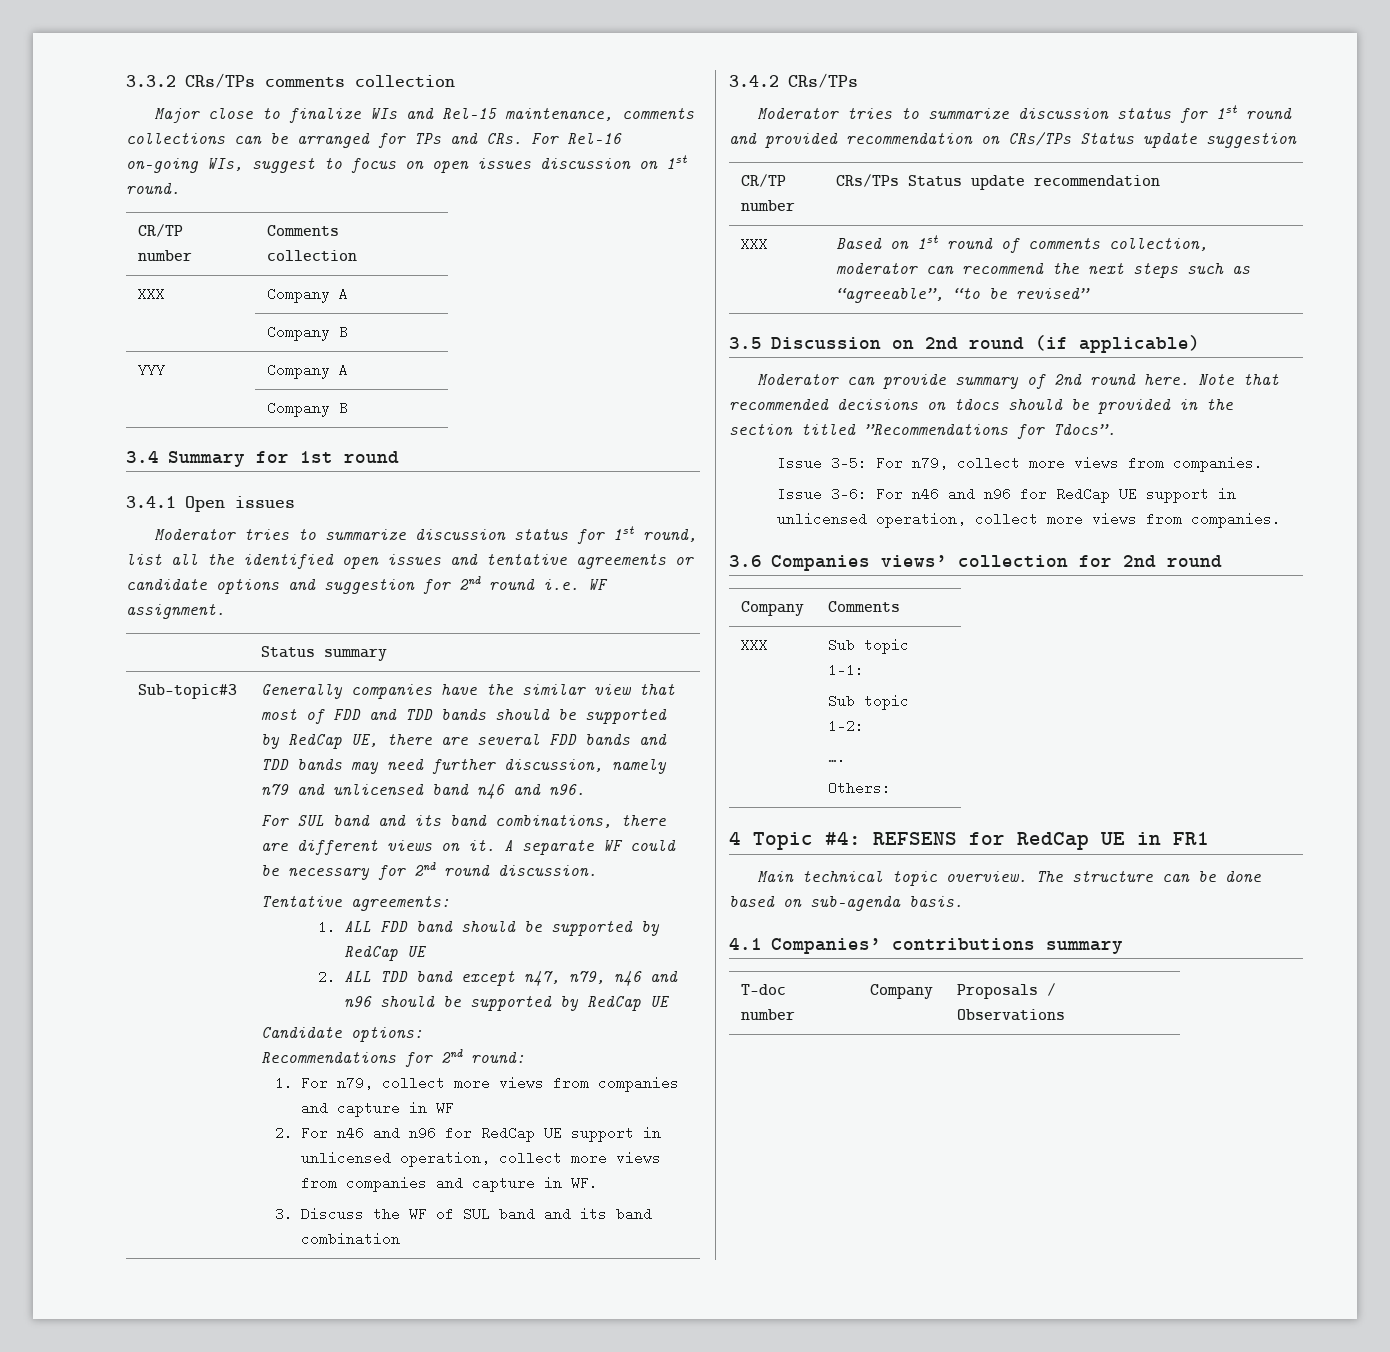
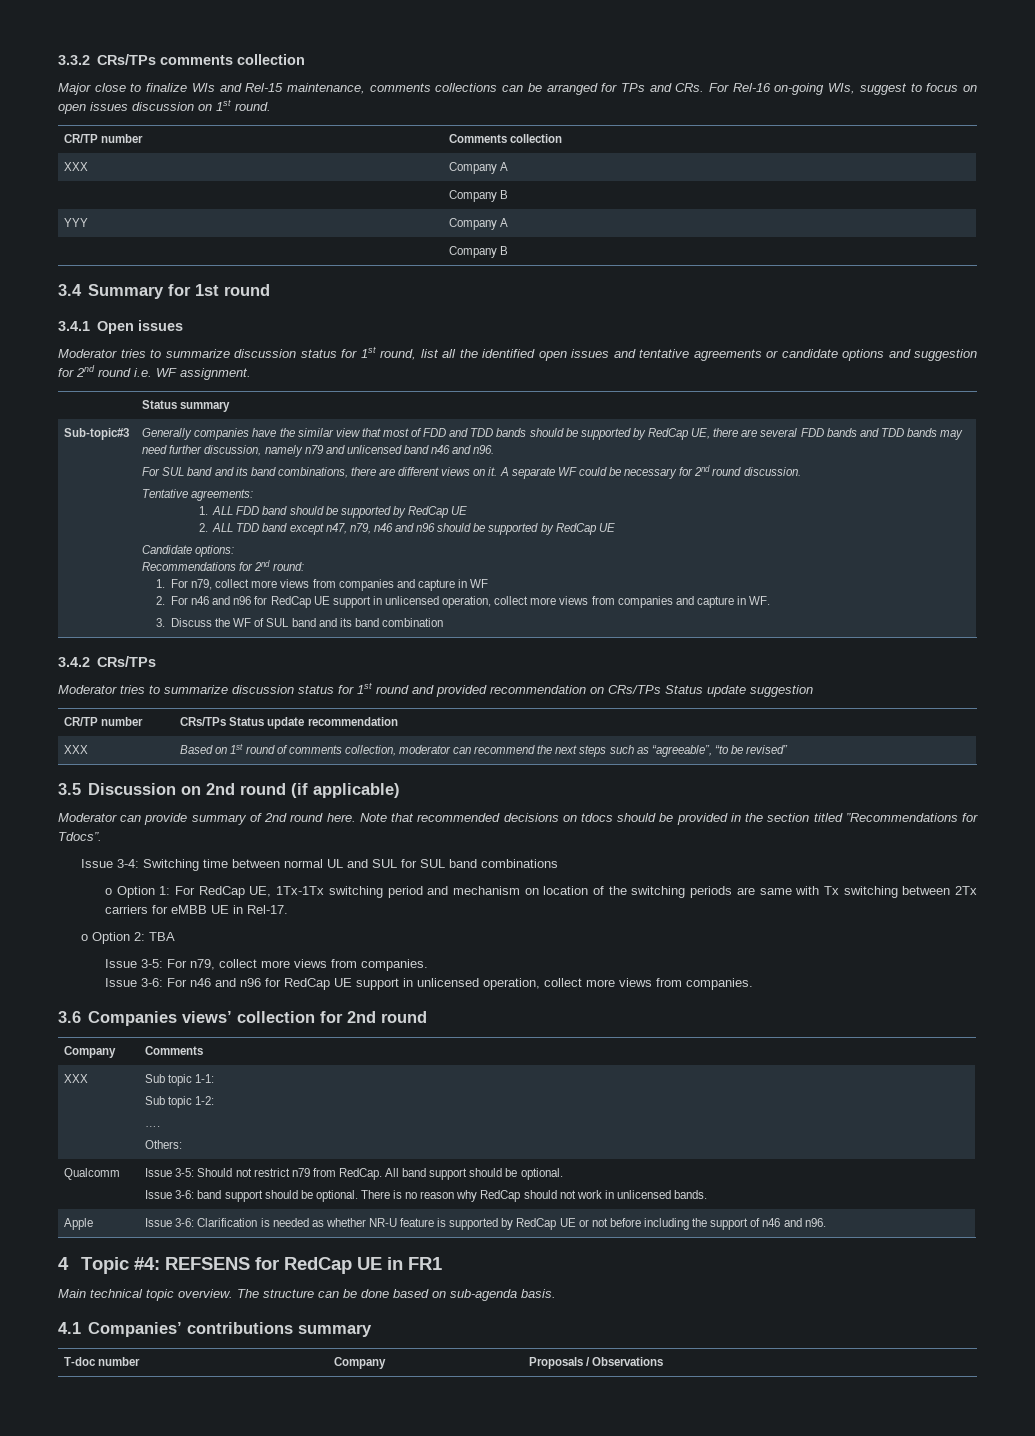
(1116, 429) none -> [81,859,559,871] [104,886,978,898] [104,905,288,914] [81,932,176,944] // Issue 3-4: Switching time between normal UL and SUL for SUL band combinations // o Option 1: For RedCap UE, 1Tx-1Tx switching period and mechanism on location of the switching periods are same with Tx switching between 2Tx carriers for eMBB UE in Rel-17. // o Option 2: TBA
(891, 788) none -> [64,1168,121,1180] [145,1168,563,1180] [145,1190,708,1202] [64,1218,94,1230] [145,1218,826,1230] // Qualcomm | Issue 3-5: Should not restrict n79 from RedCap. All band support should be optional. // Issue 3-6: band support should be optional. There is no reason why RedCap should not work in unlicensed bands. // Apple | Issue 3-6: Clarification is needed as whether NR-U feature is supported by RedCap UE or not before including the support of n46 and n96.

